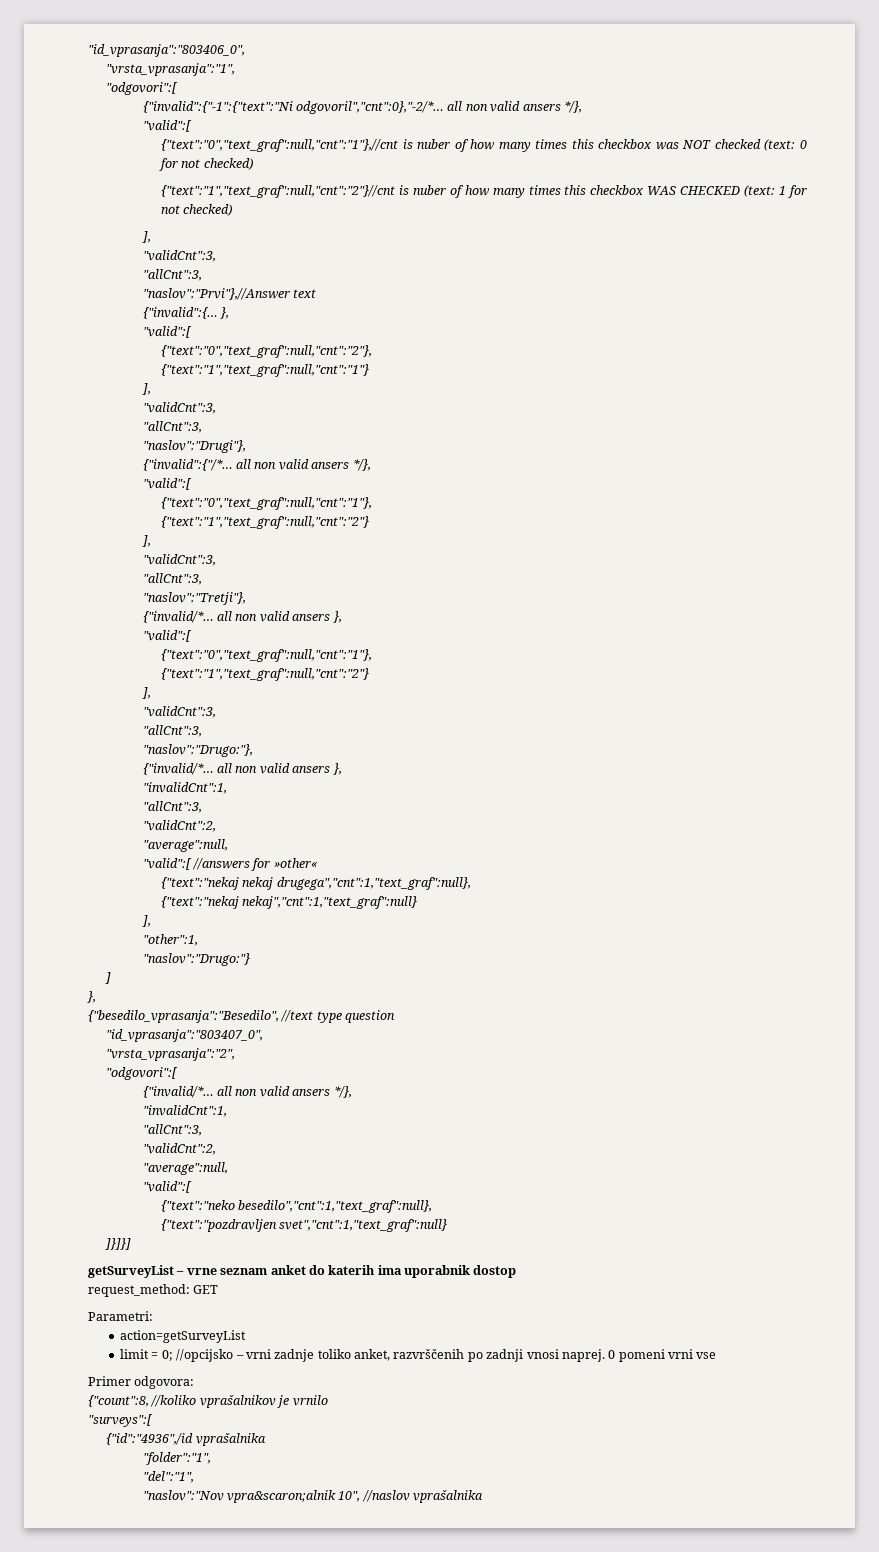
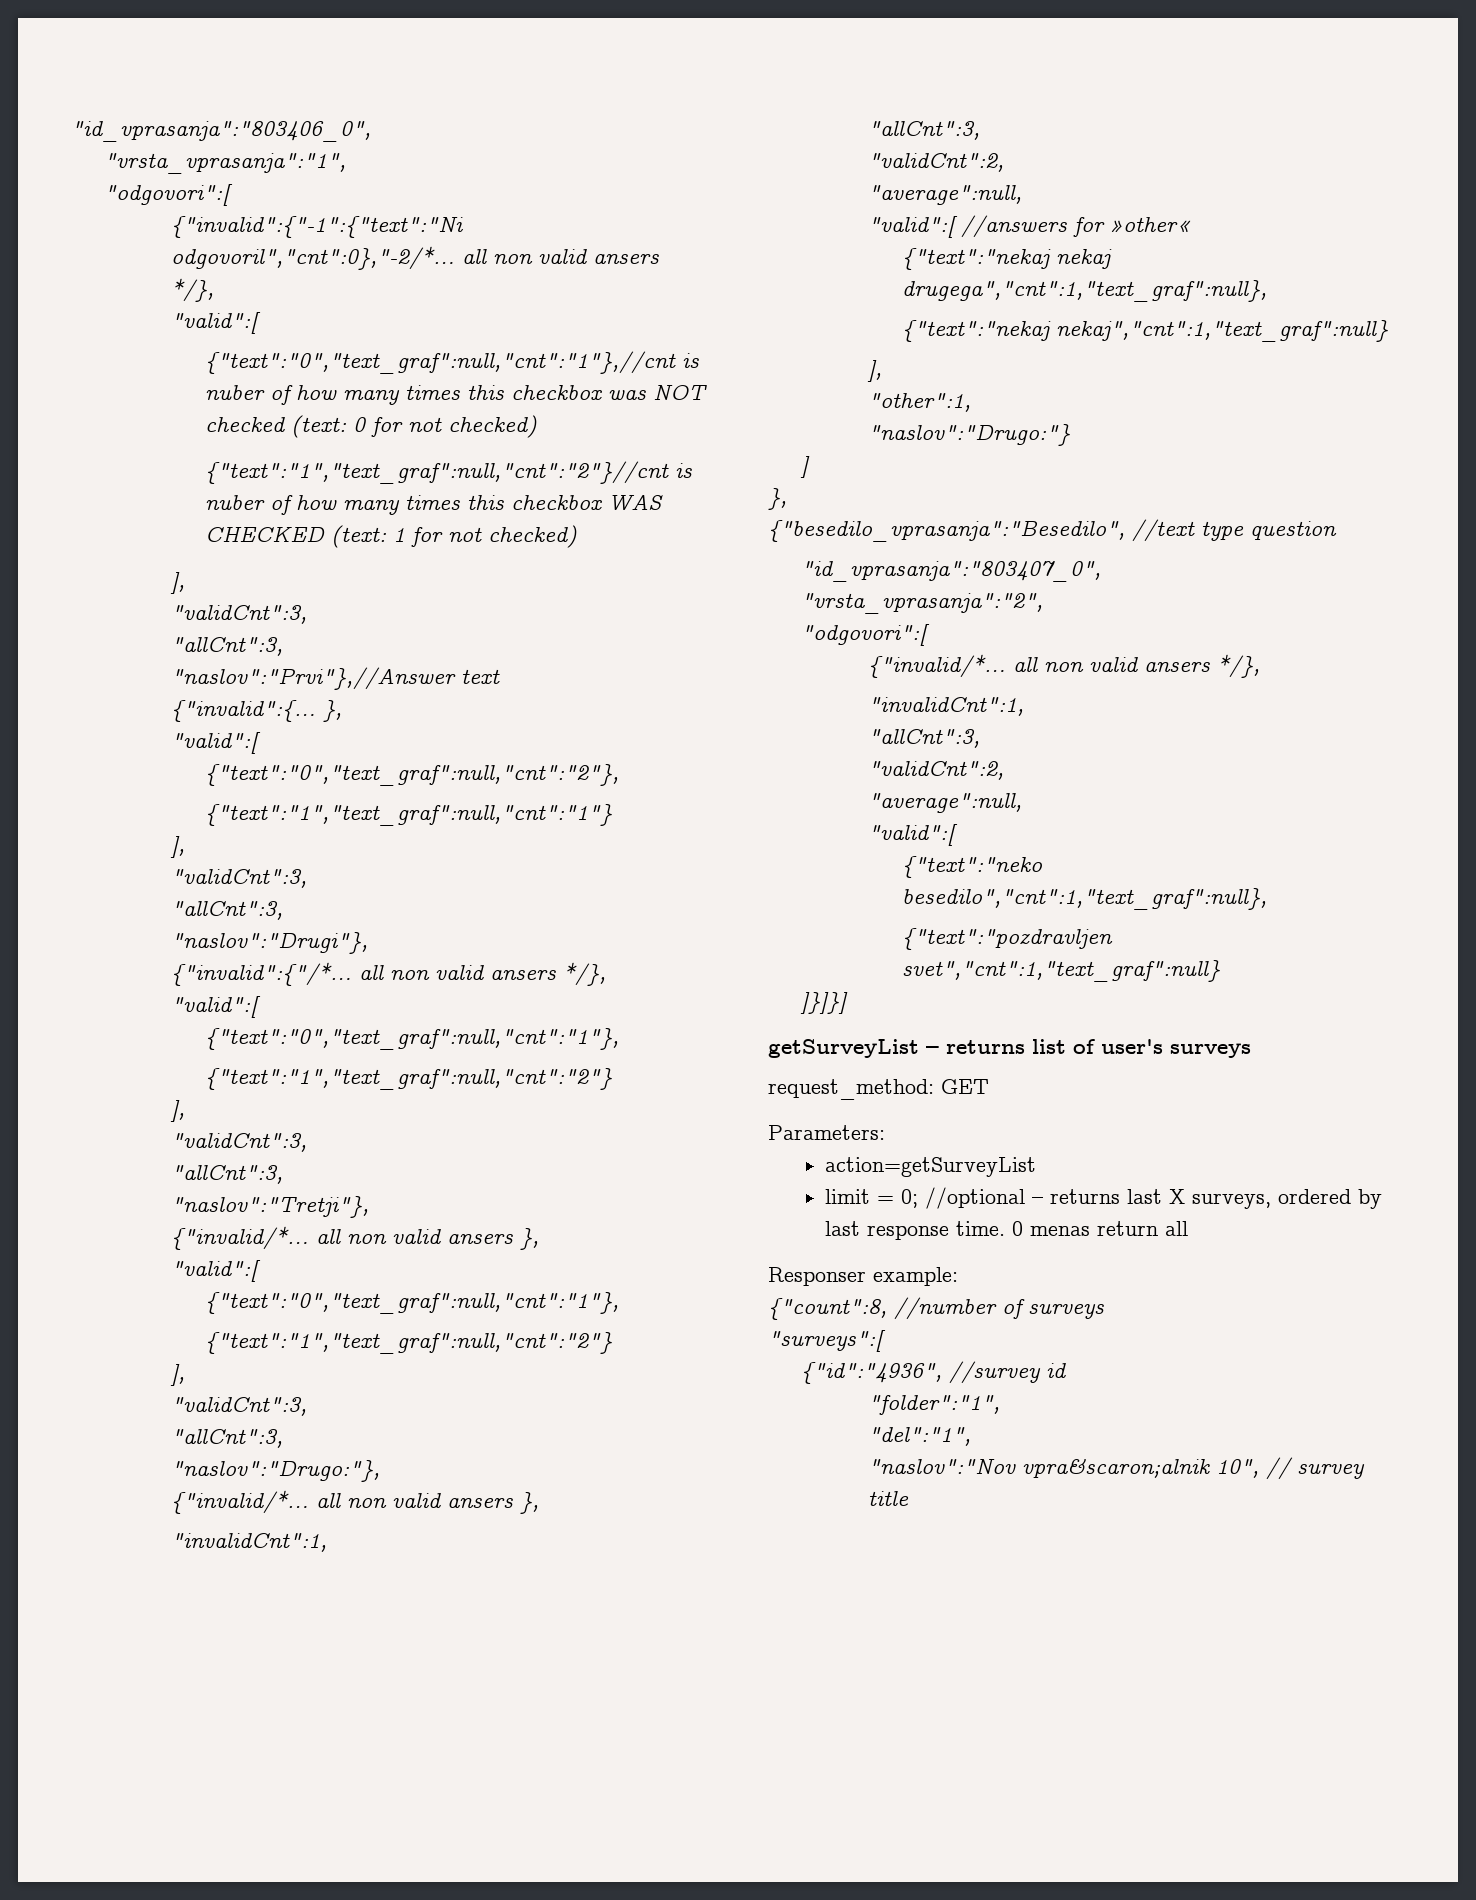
[186,1265,517,1278] vrne seznam anket do katerih ima uporabnik dostop -> [946,1039,1251,1058] returns list of user's surveys
[88,1311,153,1321] Parametri: -> [768,1125,885,1140] Parameters:
[176,1349,717,1362] [88,1376,195,1389] [88,1395,328,1408] [88,1414,153,1427] [106,1433,266,1446] //opcijsko – vrni zadnje toliko anket, razvrščenih po zadnji vnosi naprej. 0 pomeni vrni vse // Primer odgovora: // {"count":8, //koliko vprašalnikov je vrnilo // "surveys":[ // {"id":"4936",/id vprašalnika -> [925,1187,1383,1209] [825,1221,1189,1240] [768,1267,958,1286] [768,1297,1104,1320] [768,1330,886,1352] [801,1361,1067,1384] //optional – returns last X surveys, ordered by last response time. 0 menas return all // Responser example: // {"count":8, //number of surveys // "surveys":[ // {"id":"4936", //survey id
[361,1490,484,1503] //naslov vprašalnika -> [1266,1457,1366,1479] [868,1491,910,1506] // survey title

